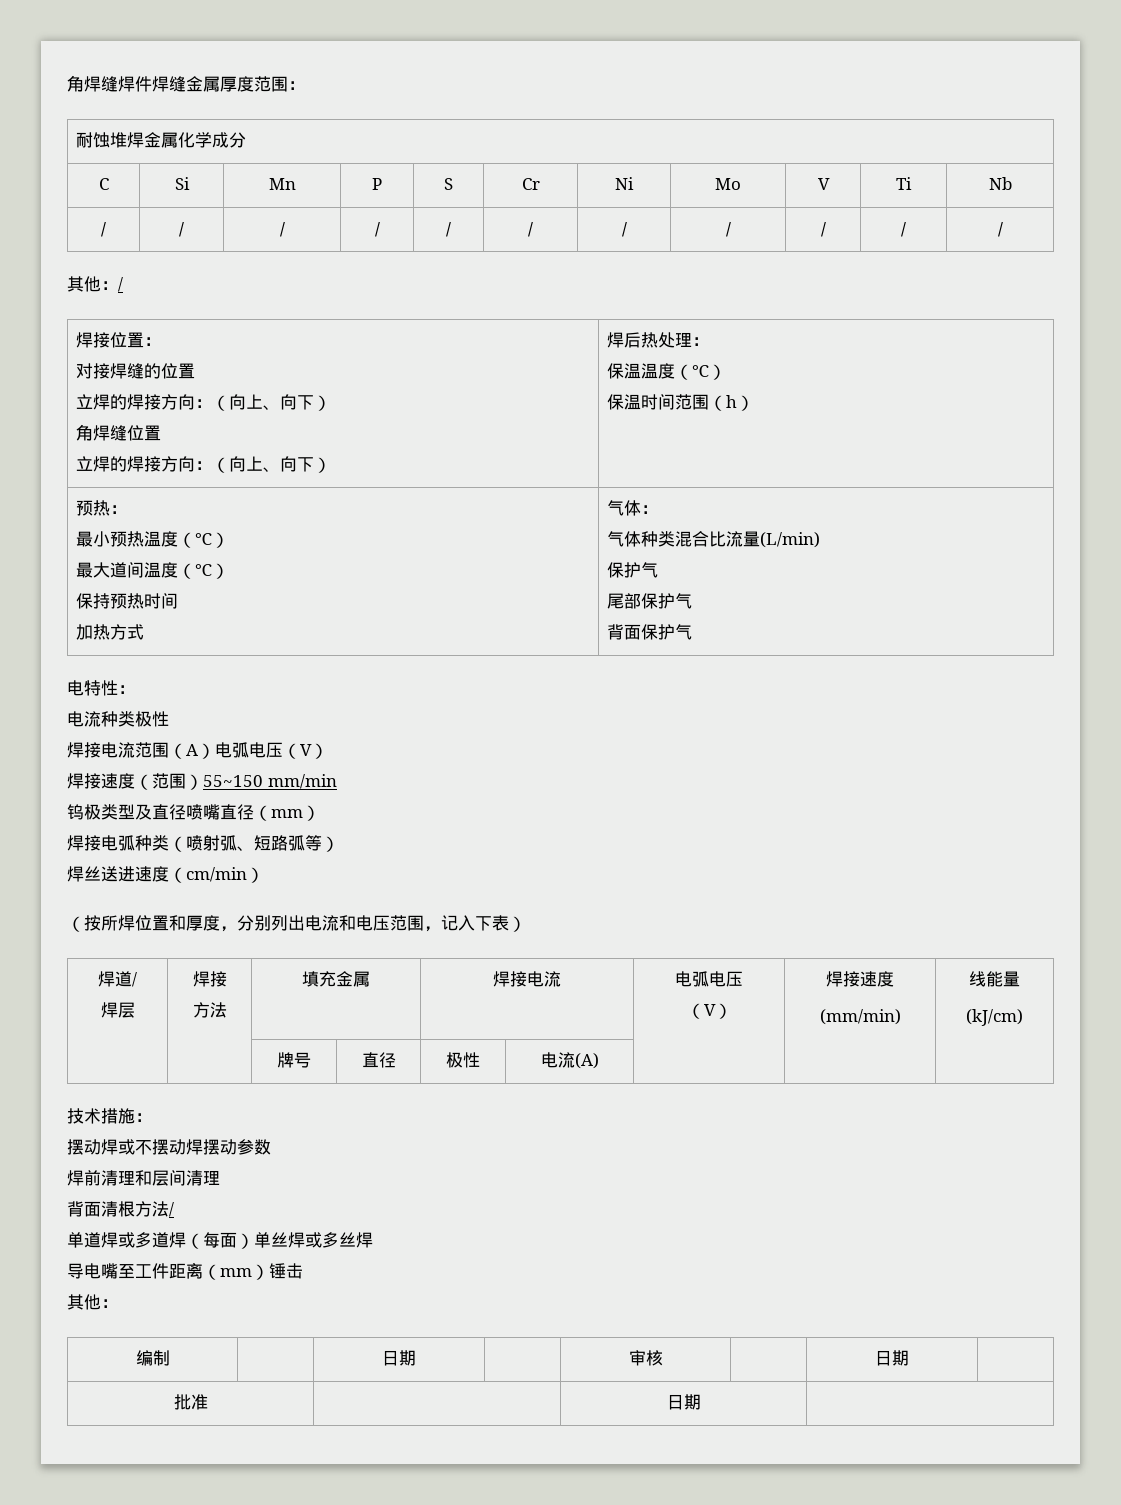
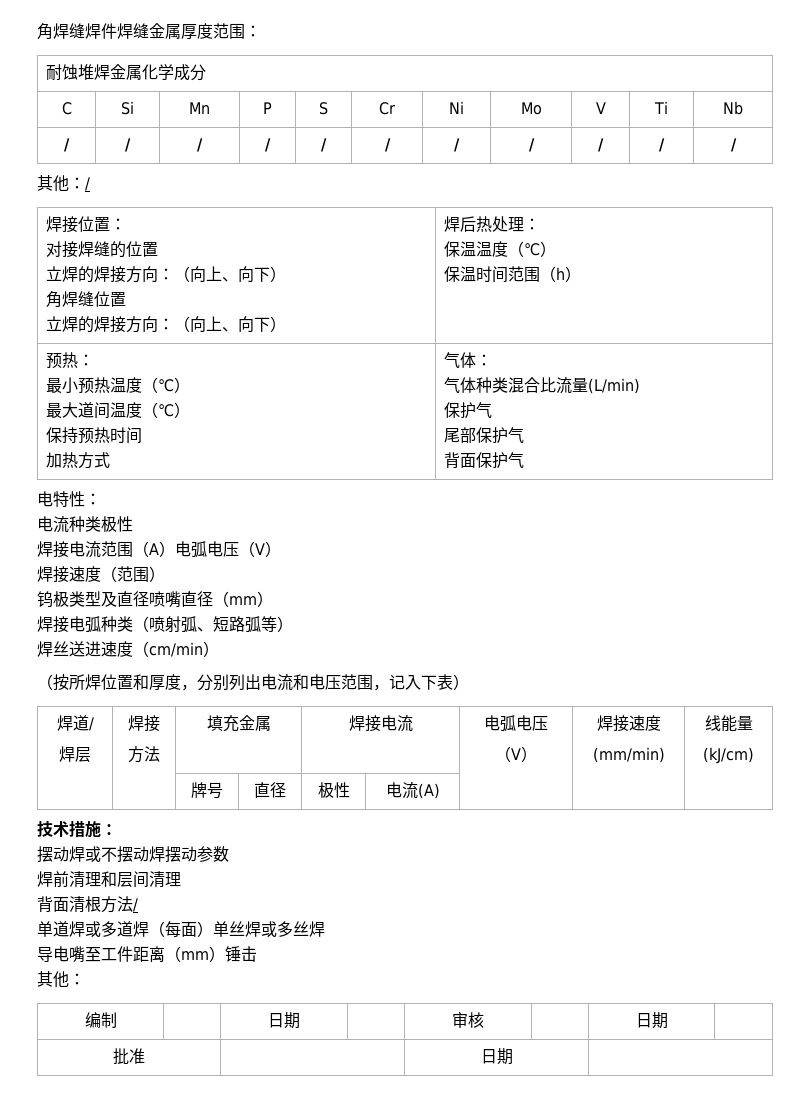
[203,774,337,789] 55~150 mm/min -> (165, 574) none

